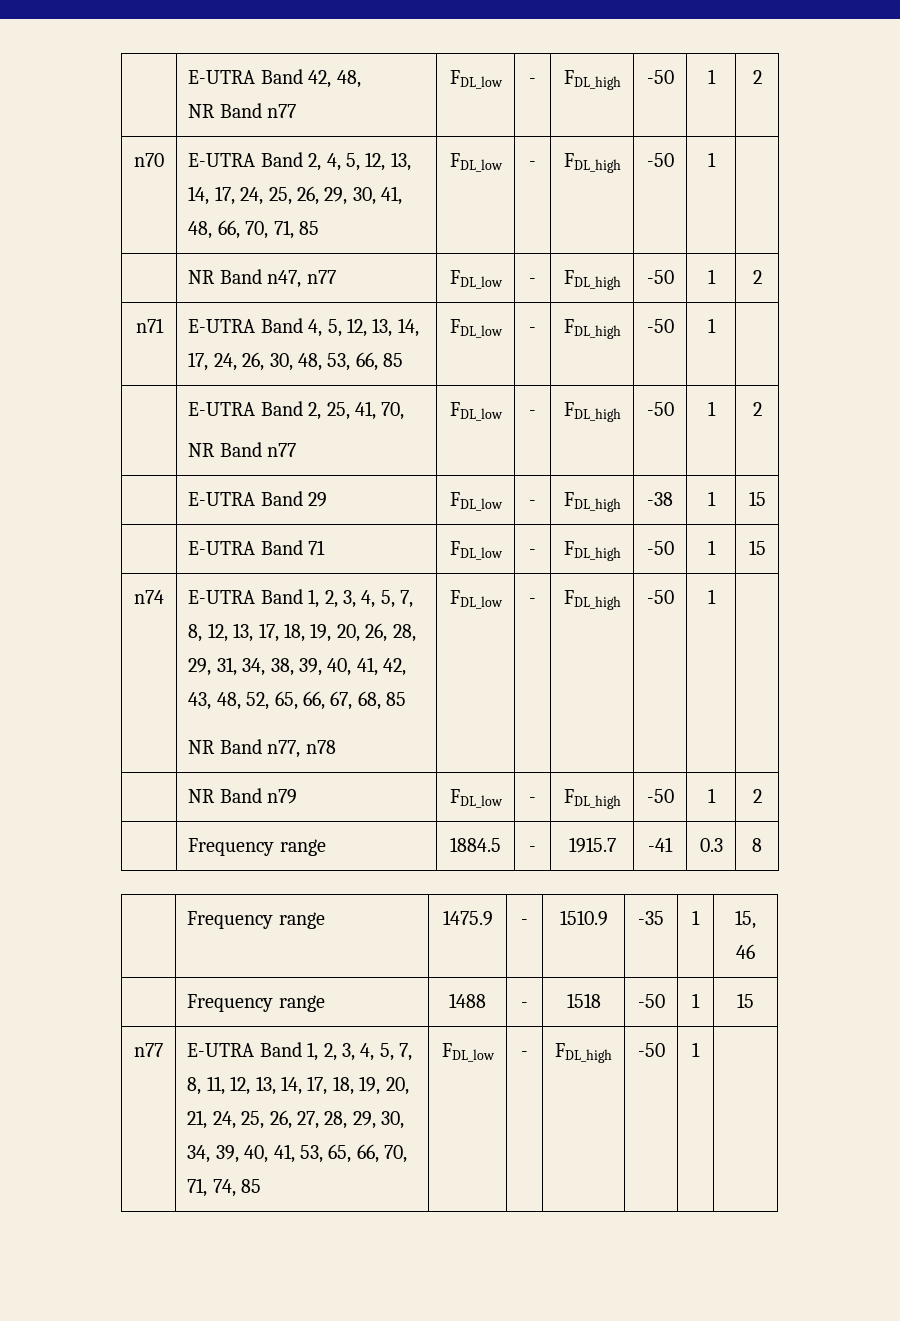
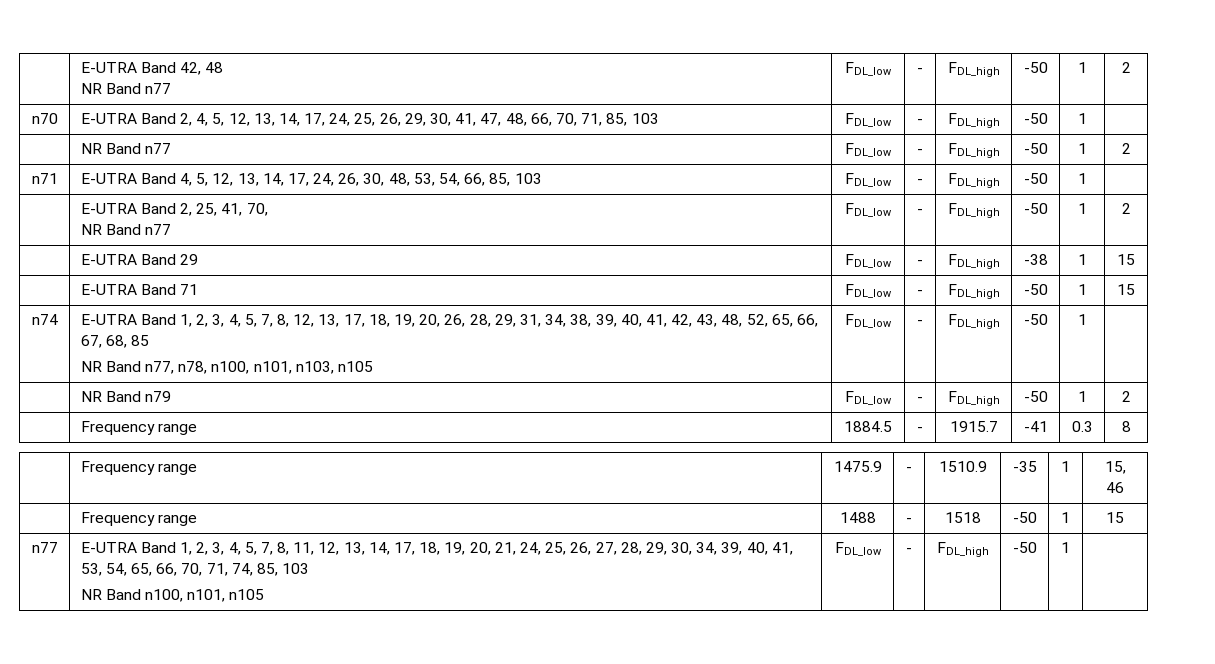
[336,70,361,88] 48, -> [205,62,224,73] 48
(403, 195) none -> [480,113,502,126] 47,
[299,221,320,235] [449,153,503,172] [529,161,536,167] [563,153,621,173] [646,153,674,167] [707,152,716,167] [188,269,302,288] 85 | FDL_low | - | FDL_high | -50 | 1 | // | NR Band n47, -> [606,113,659,126] [845,113,892,127] [917,119,923,124] [947,113,1000,128] [1023,113,1048,124] [1077,113,1087,124] [80,143,141,154] 85, 103 | FDL_low | - | FDL_high | -50 | 1 | // | NR Band
[355,352,404,371] 66, 85 -> [439,173,542,186] 54, 66, 85, 103
[305,740,336,754] n78 -> [178,361,373,374] n78, n100, n101, n103, n105
(324, 1154) none -> [105,563,127,576] 54,
[241,1179,262,1193] 85 -> [256,563,310,576] [80,589,265,602] 85, 103 // NR Band n100, n101, n105

